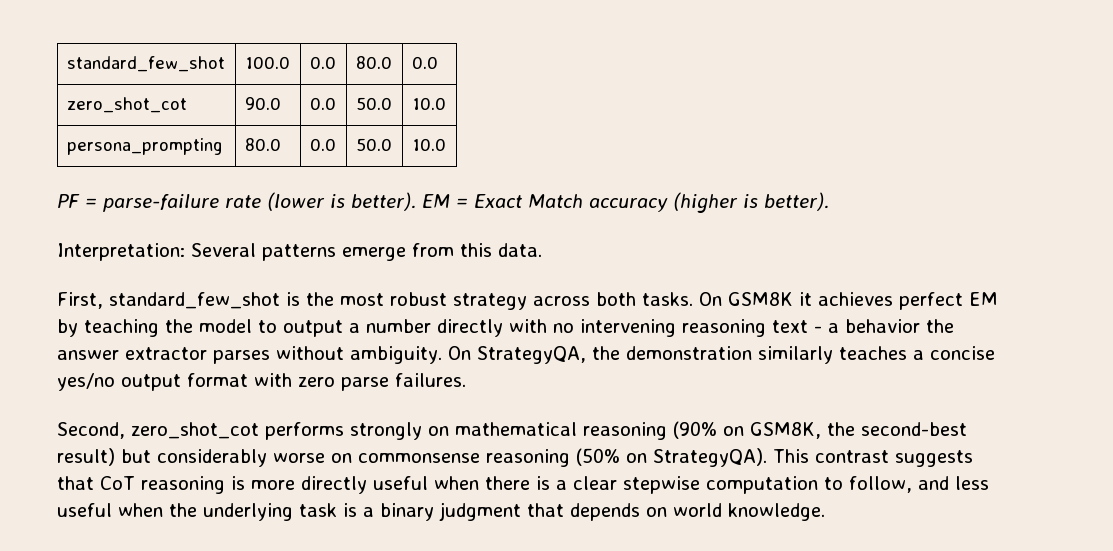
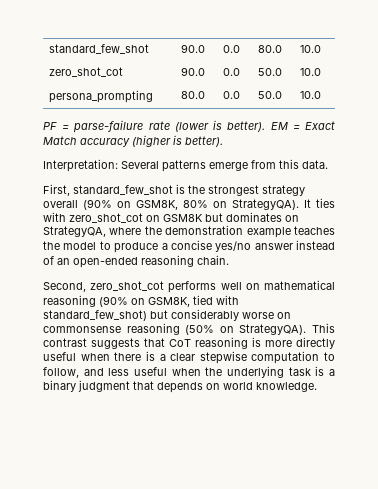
[244,56,290,69] 100.0 -> [181,44,206,53] 90.0
[411,56,438,69] 0.0 -> [300,45,322,53] 10.0
[340,292,998,310] [57,319,954,337] [57,346,995,364] [57,373,466,391] most robust strategy across both tasks. On GSM8K it achieves perfect EM by teaching the model to output a number directly with no intervening reasoning text - a behavior the answer extractor parses without ambiguity. On StrategyQA, the demonstration similarly teaches a concise yes/no output format with zero parse failures. -> [208,185,305,196] [43,198,335,210] [43,212,299,223] [43,225,335,238] [43,240,335,253] [43,255,229,268] strongest strategy overall (90% on GSM8K, 80% on StrategyQA). It ties with zero_shot_cot on GSM8K but dominates on StrategyQA, where the demonstration example teaches the model to produce a concise yes/no answer instead of an open-ended reasoning chain.
[350,422,422,440] strongly -> [220,282,242,290] well
[827,422,967,436] [57,448,115,466] the second-best result) -> [193,295,239,305] [43,310,147,321] tied with standard_few_shot)

